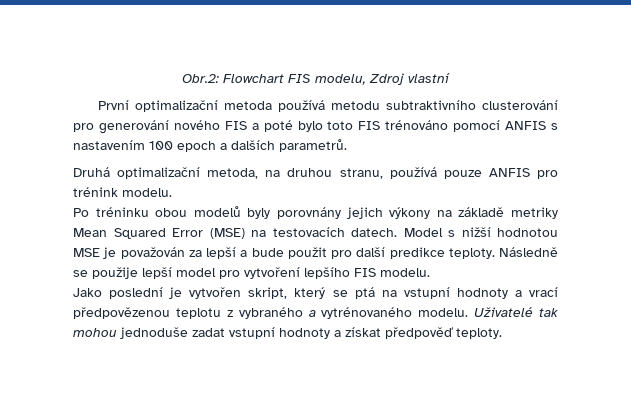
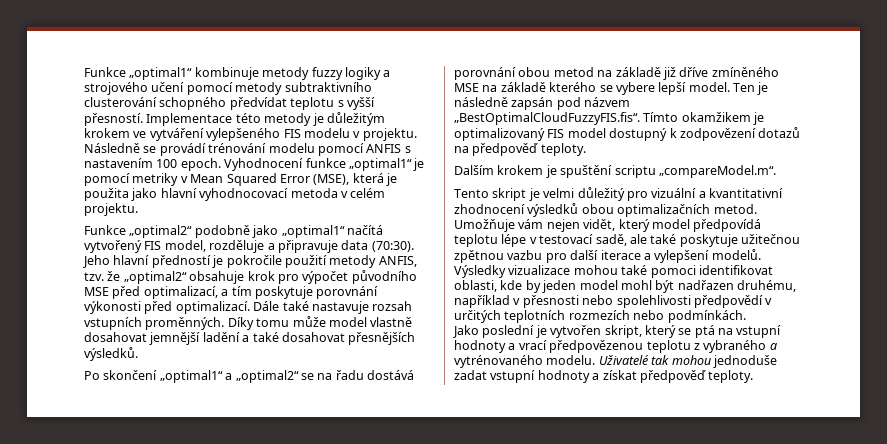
[182,73,450,85] [97,100,558,112] [73,120,449,134] Obr.2: Flowchart FIS modelu, Zdroj vlastní // První optimalizační metoda používá metodu subtraktivního clusterování pro generování nového FIS a poté bylo toto FIS trénováno -> [84,67,391,80] [84,82,372,95] [84,97,375,110] [84,112,385,126] [84,128,417,141] [84,143,315,156] Funkce „optimal1“ kombinuje metody fuzzy logiky a strojového učení pomocí metody subtraktivního clusterování schopného předvídat teplotu s vyšší přesností. Implementace této metody je důležitým krokem ve vytváření vylepšeného FIS modelu v projektu. Následně se provádí trénování modelu
[177,139,347,152] [73,167,558,179] [73,187,172,197] [73,206,559,219] [73,227,558,239] [73,247,558,259] [73,267,430,279] epoch a dalších parametrů. // Druhá optimalizační metoda, na druhou stranu, používá pouze ANFIS pro trénink modelu. // Po tréninku obou modelů byly porovnány jejich výkony na základě metriky Mean Squared Error (MSE) na testovacích datech. Model s nižší hodnotou MSE je považován za lepší a bude použit pro další predikce teploty. Následně se použije lepší model pro vytvoření lepšího FIS modelu. -> [180,158,425,171] [84,173,397,186] [84,188,386,201] [84,203,138,216] [84,225,383,238] [84,240,414,253] [83,255,417,268] [84,270,417,284] [84,286,379,299] [84,301,413,314] [84,316,413,330] [84,332,416,345] [84,347,138,361] [84,370,414,383] [454,67,779,80] [454,82,769,95] [454,97,631,110] [454,112,765,125] [454,127,801,141] [454,143,586,156] [454,165,776,178] [454,187,783,201] [454,203,757,217] [454,219,762,232] [454,234,800,247] [454,249,761,263] [454,265,773,278] [454,280,796,293] [454,295,773,308] [454,310,746,323] epoch. Vyhodnocení funkce „optimal1“ je pomocí metriky v Mean Squared Error (MSE), která je použita jako hlavní vyhodnocovací metoda v celém projektu. // Funkce „optimal2“ podobně jako „optimal1“ načítá vytvořený FIS model, rozděluje a připravuje data (70:30). Jeho hlavní předností je pokročile použití metody ANFIS, tzv. že „optimal2“ obsahuje krok pro výpočet původního MSE před optimalizací, a tím poskytuje porovnání výkonosti před optimalizací. Dále také nastavuje rozsah vstupních proměnných. Díky tomu může model vlastně dosahovat jemnější ladění a také dosahovat přesnějších výsledků. // Po skončení „optimal1“ a „optimal2“ se na řadu dostává porovnání obou metod na základě již dříve zmíněného MSE na základě kterého se vybere lepší model. Ten je následně zapsán pod názvem „BestOptimalCloudFuzzyFIS.fis“. Tímto okamžikem je optimalizovaný FIS model dostupný k zodpovězení dotazů na předpověď teploty. // Dalším krokem je spuštění scriptu „compareModel.m“. // Tento skript je velmi důležitý pro vizuální a kvantitativní zhodnocení výsledků obou optimalizačních metod. Umožňuje vám nejen vidět, který model předpovídá teplotu lépe v testovací sadě, ale také poskytuje užitečnou zpětnou vazbu pro další iterace a vylepšení modelů. Výsledky vizualizace mohou také pomoci identifikovat oblasti, kde by jeden model mohl být nadřazen druhému, například v přesnosti nebo spolehlivosti předpovědí v určitých teplotních rozmezích nebo podmínkách.

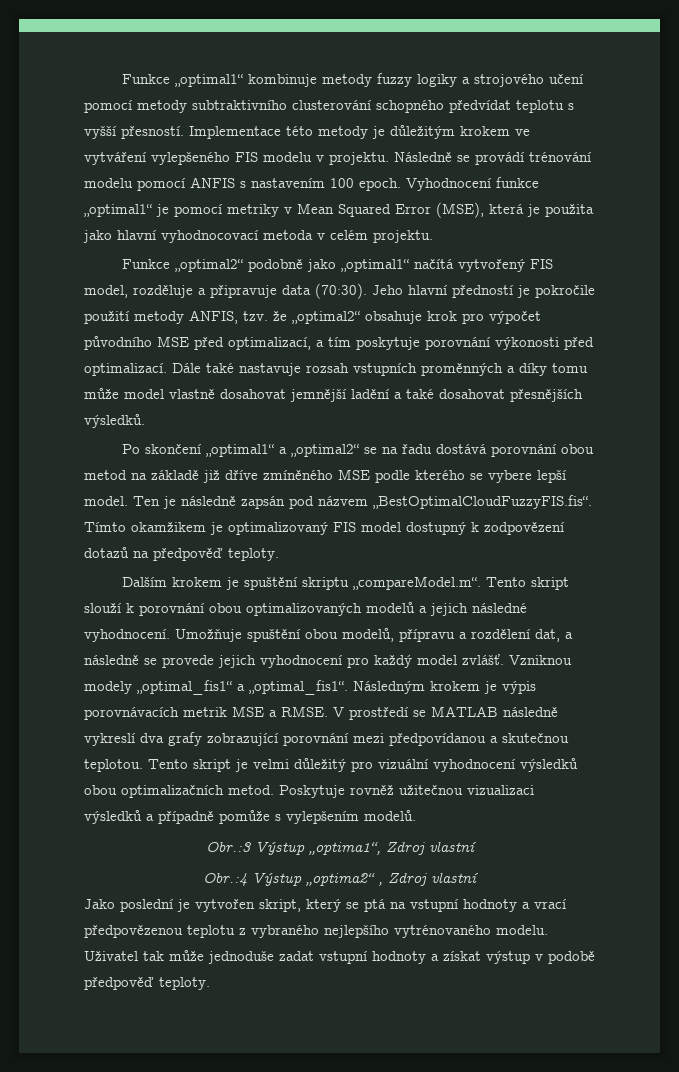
[145,317,254,330] proměnných. Díky -> [421,363,547,376] proměnných a díky
[482,82,546,92] na základě -> [375,470,410,483] podle
[614,165,656,178] scriptu -> [301,577,349,590] skriptu
(776, 171) // -> [485,577,569,590] [84,602,527,616] [84,628,573,642] [84,654,572,668] [84,680,536,695] [84,706,558,720] [84,732,569,746] [84,759,143,772] Tento skript slouží k porovnání obou optimalizovaných modelů a jejich následné vyhodnocení. Umožňuje spuštění obou modelů, přípravu a rozdělení dat, a následně se provede jejich vyhodnocení pro každý model zvlášť. Vzniknou modely „optimal_fis1“ a „optimal_fis1“. Následným krokem je výpis porovnávacích metrik MSE a RMSE. V prostředí se MATLAB následně vykreslí dva grafy zobrazující porovnání mezi předpovídanou a skutečnou teplotou.
[698,188,783,198] [454,204,525,214] a kvantitativní zhodnocení -> [433,759,515,772] vyhodnocení
[454,219,762,232] [454,234,800,247] [454,249,761,263] [454,265,773,278] [454,280,796,293] [454,295,773,308] [454,310,746,323] Umožňuje vám nejen vidět, který model předpovídá teplotu lépe v testovací sadě, ale také poskytuje užitečnou zpětnou vazbu pro další iterace a vylepšení modelů. Výsledky vizualizace mohou také pomoci identifikovat oblasti, kde by jeden model mohl být nadřazen druhému, například v přesnosti nebo spolehlivosti předpovědí v určitých teplotních rozmezích nebo podmínkách. -> [279,785,534,798] [84,810,416,824] [205,841,477,855] [203,872,479,886] Poskytuje rovněž užitečnou vizualizaci výsledků a případně pomůže s vylepšením modelů. // Obr.:3 Výstup „optima1“, Zdroj vlastní // Obr.:4 Výstup „optima2“ , Zdroj vlastní
[769,343,777,350] a -> [324,925,389,938] nejlepšího
[598,355,711,365] Uživatelé tak mohou -> [84,950,204,961] Uživatel tak může
(637, 375) none -> [486,951,595,964] výstup v podobě

